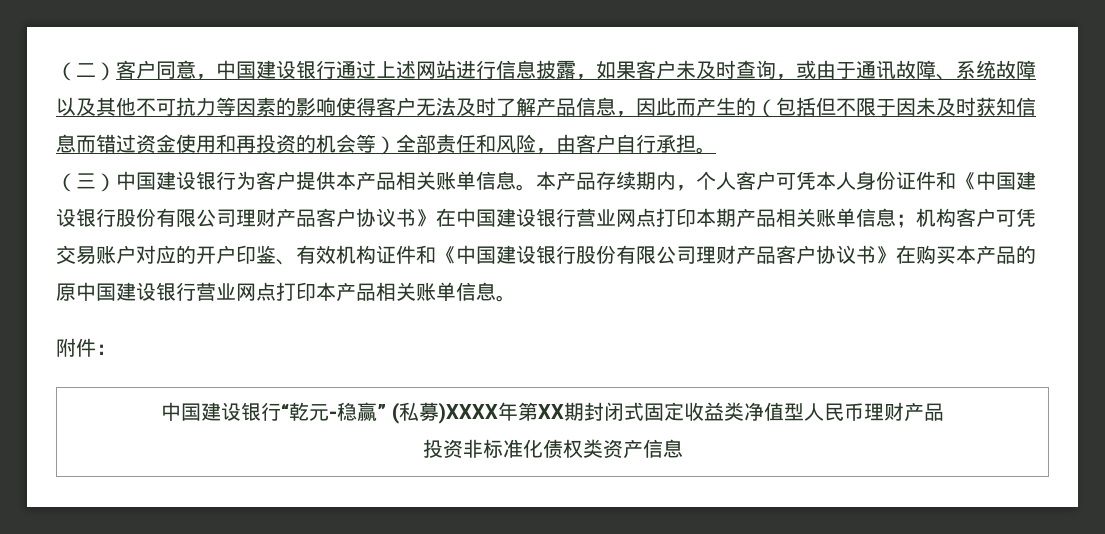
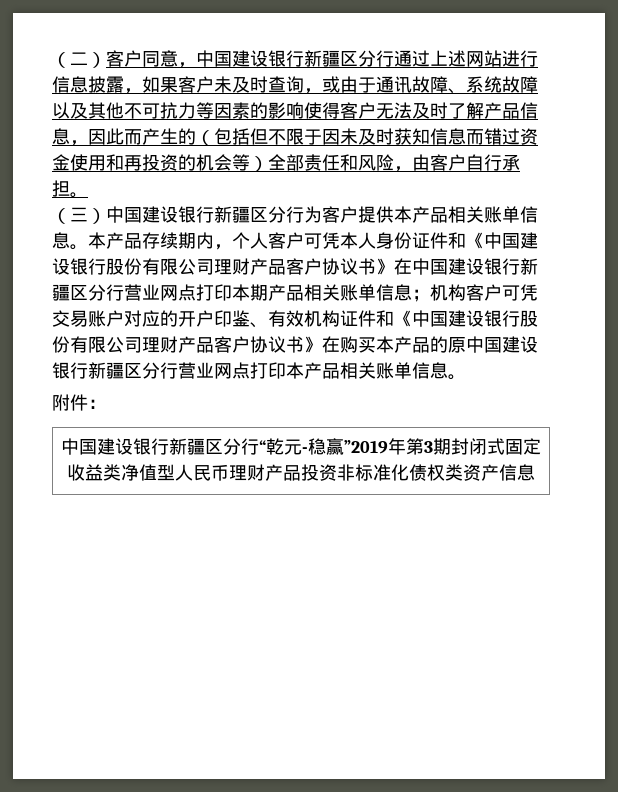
(336, 69) none -> [304,50,394,67] 新疆区分行
(236, 180) none -> [214,206,304,223] 新疆区分行
(576, 217) none -> [520,258,538,275] [52,284,124,301] 新疆区分行
(196, 291) none -> [88,362,178,379] 新疆区分行
(282, 411) none -> [169,438,259,455] 新疆区分行
[377,402,564,424] ” (私募)XXXX年第XX -> [344,438,433,455] ”2019年第3
(944, 412) // -> (301, 473) none

